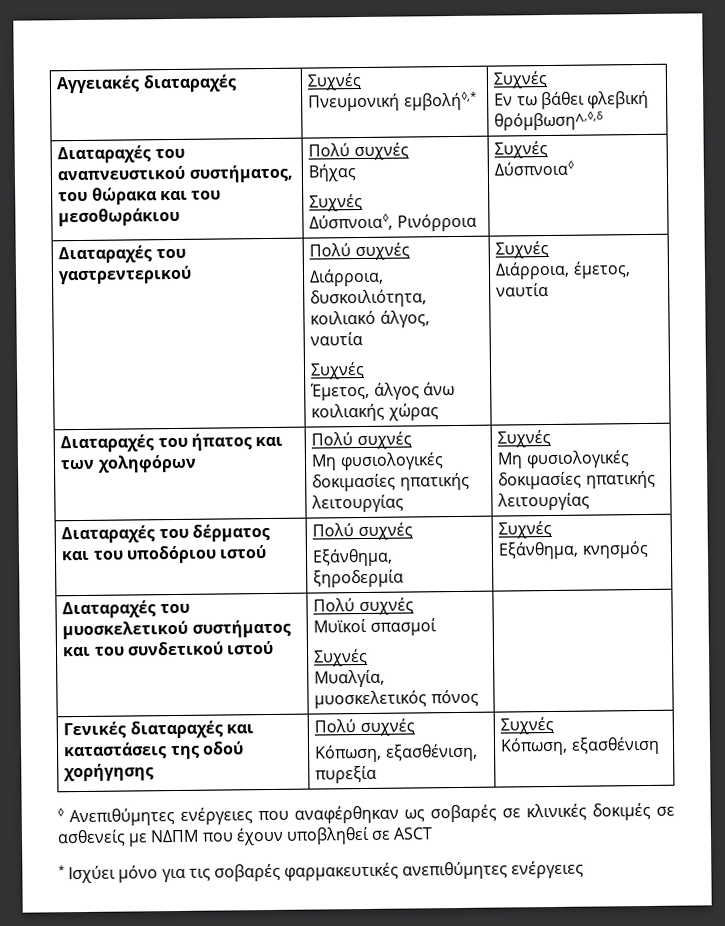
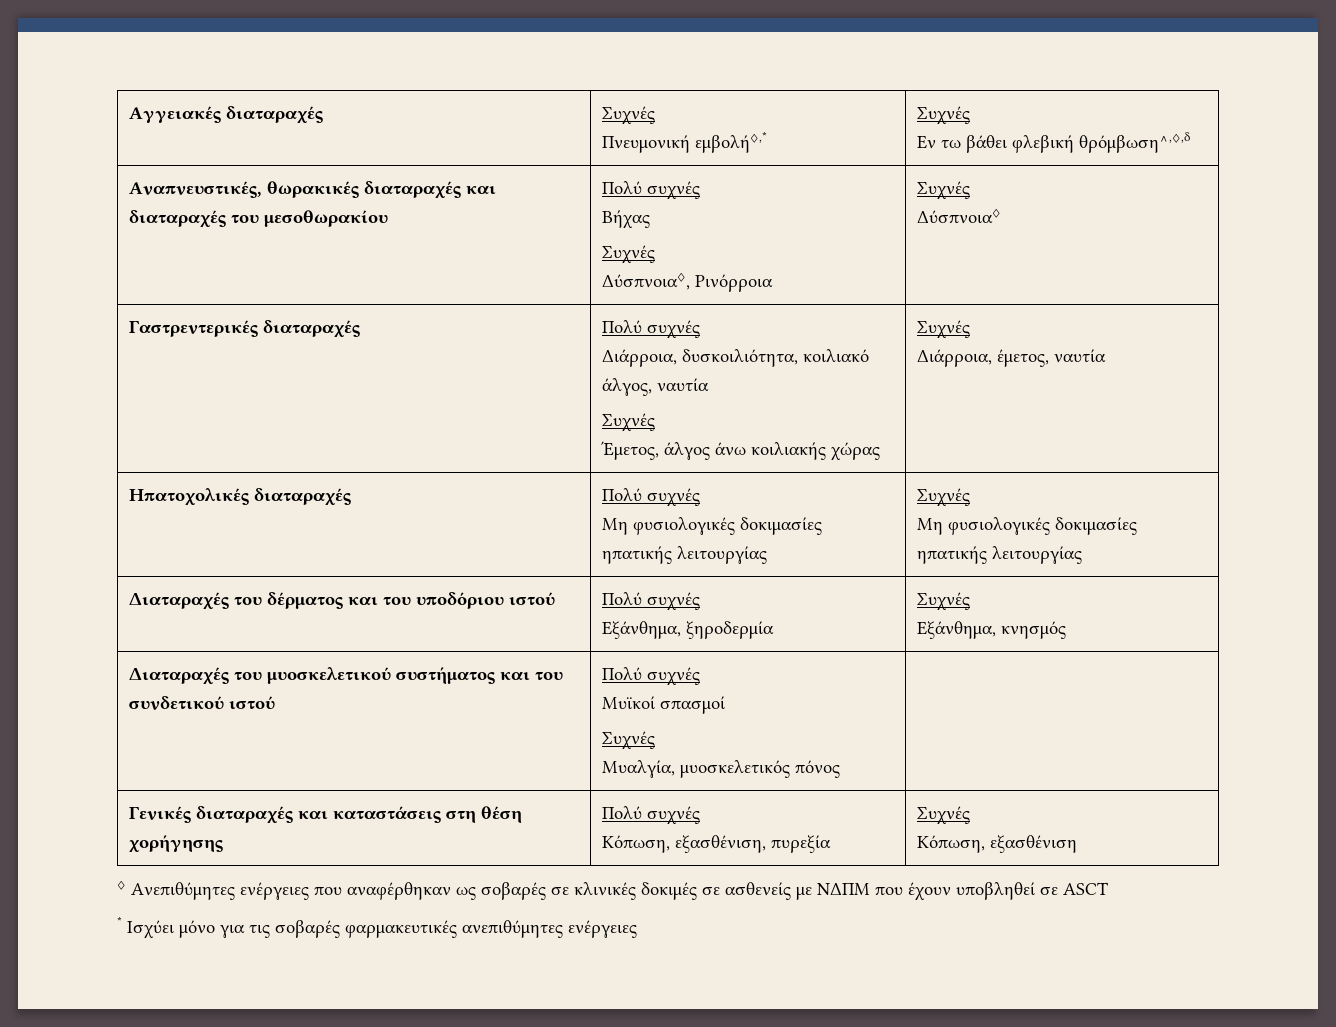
[57,145,185,164] [57,164,294,183] [58,187,221,205] [58,207,181,227] Διαταραχές του αναπνευστικού συστήματος, του θώρακα και του μεσοθωράκιου -> [128,181,496,199] [128,210,388,228] Αναπνευστικές, θωρακικές διαταραχές και διαταραχές του μεσοθωρακίου
[58,245,186,264] [58,265,193,285] Διαταραχές του γαστρεντερικού -> [128,320,360,338] Γαστρεντερικές διαταραχές
[60,433,283,453] [60,454,197,473] Διαταραχές του ήπατος και των χοληφόρων -> [128,488,351,506] Ηπατοχολικές διαταραχές
[170,741,244,760] της οδού -> [445,806,522,823] στη θέση

